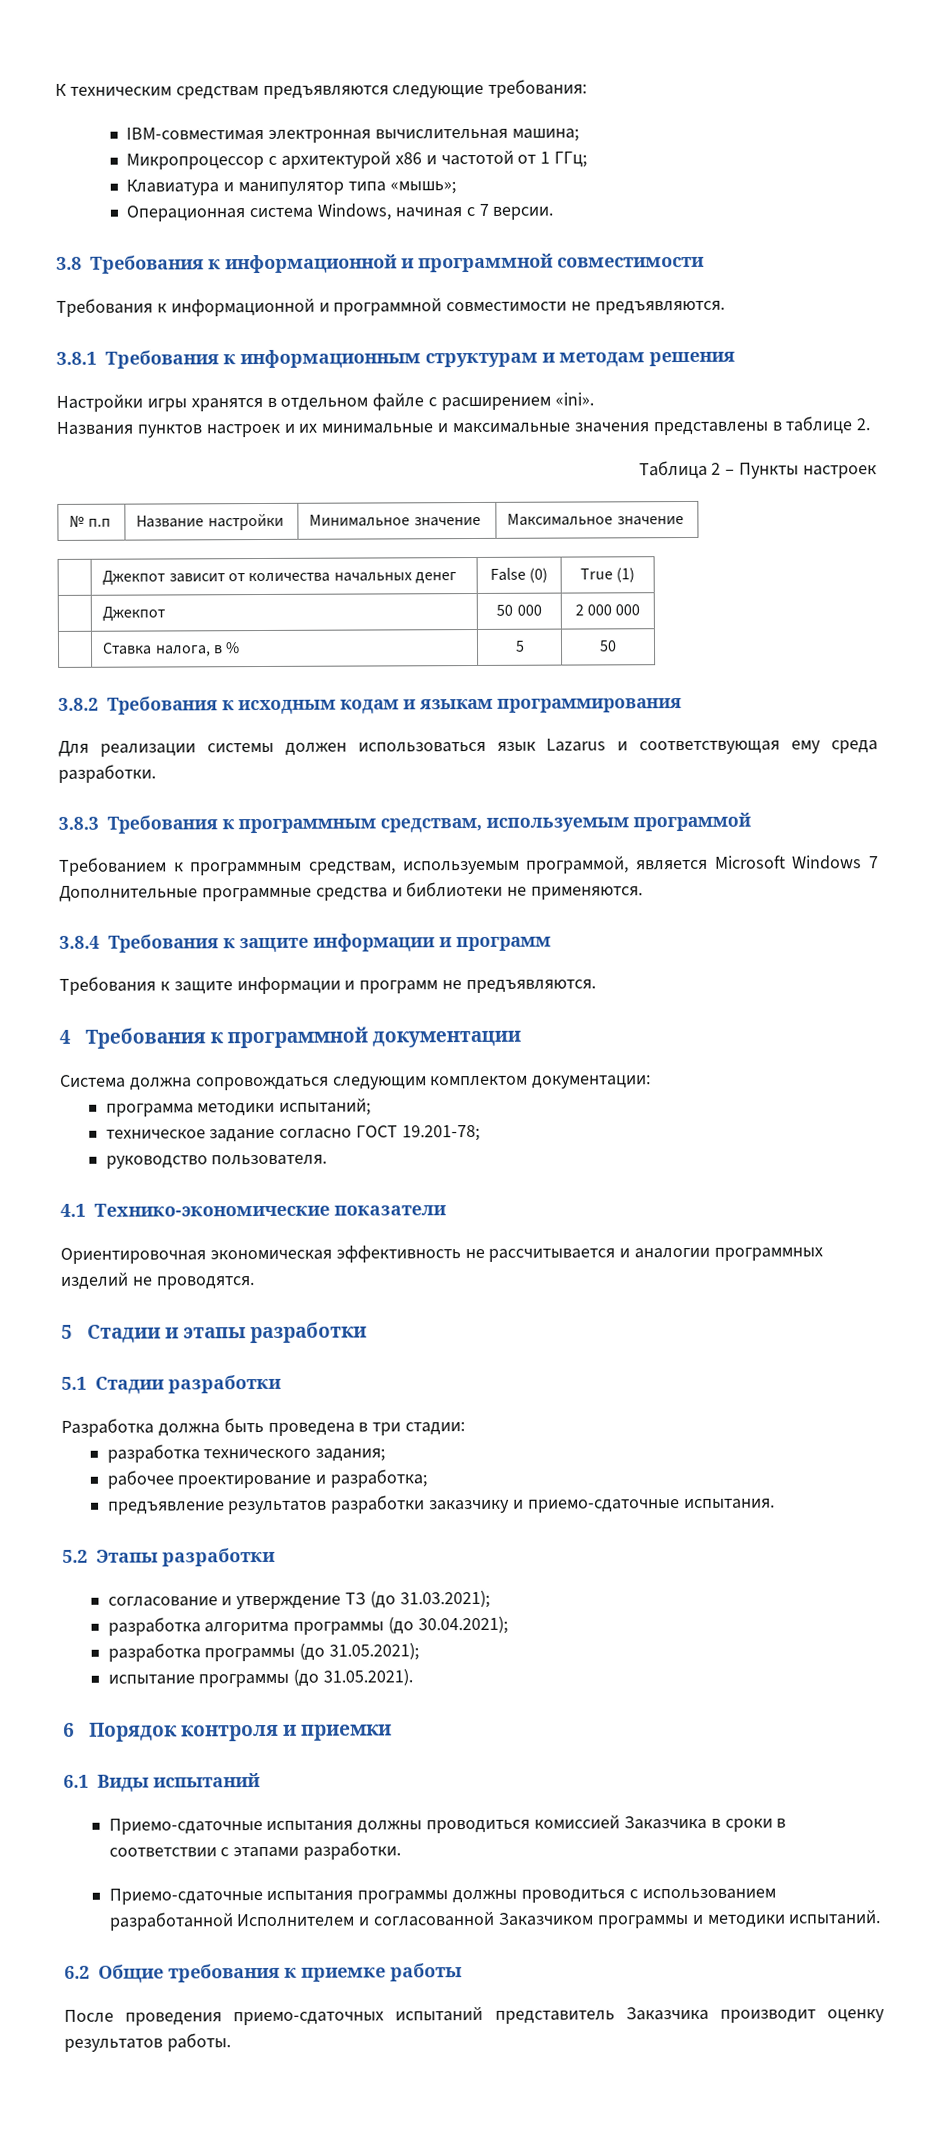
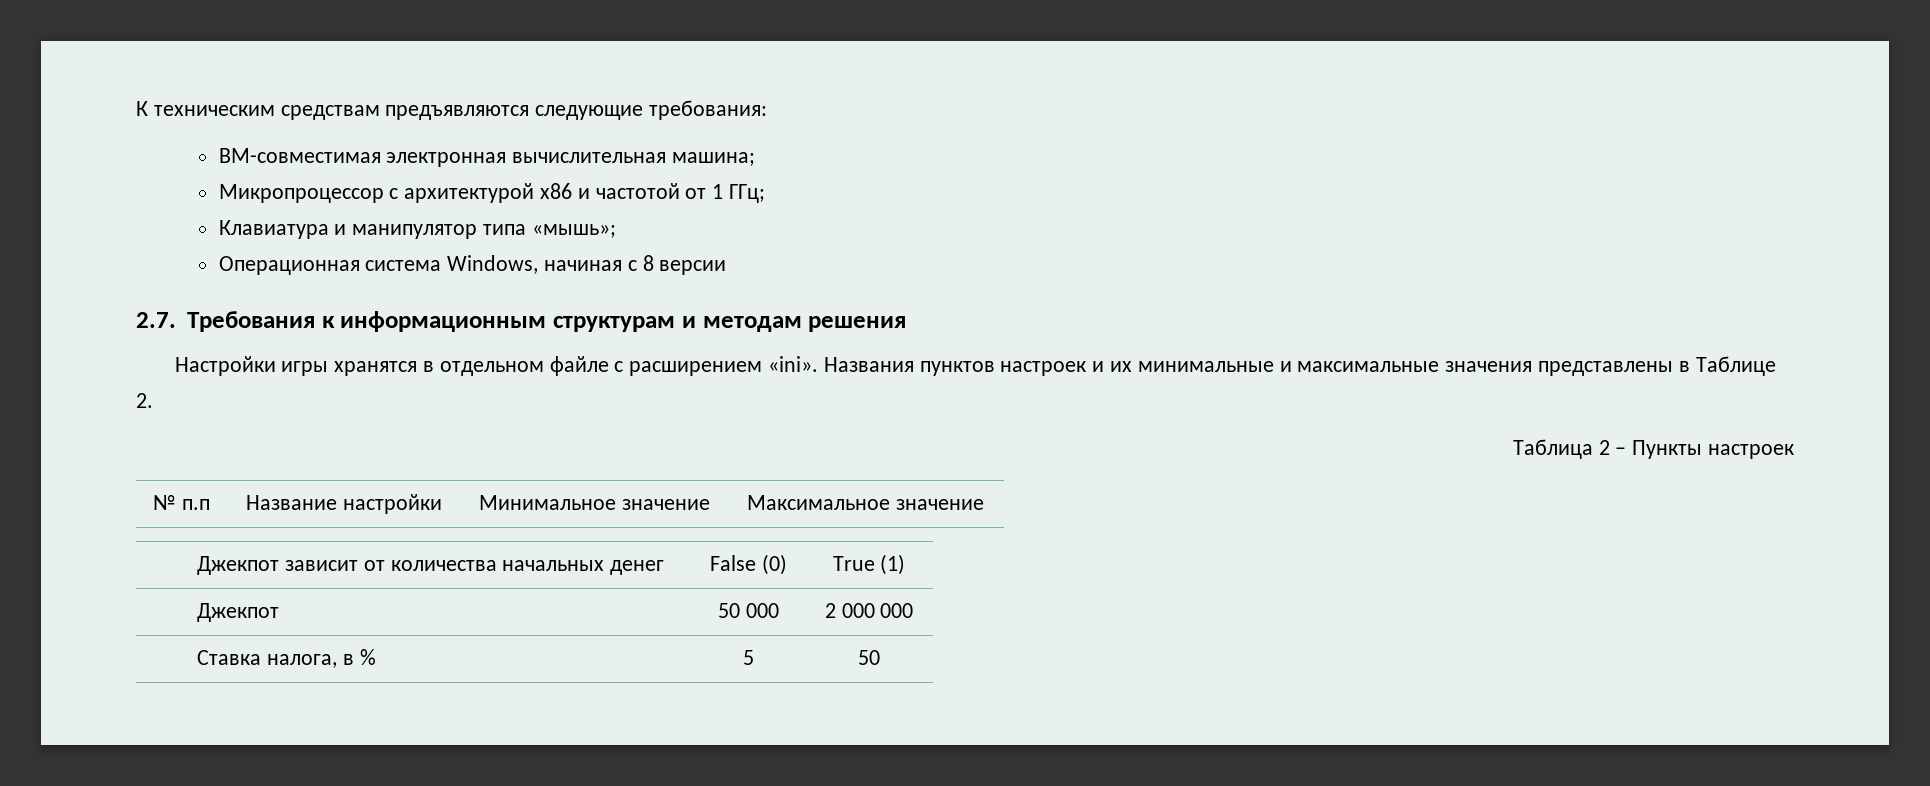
[126,126,265,141] IBM-совместимая -> [218,148,381,163] BM-совместимая
[478,203,554,220] [56,253,705,274] [56,298,726,317] [56,351,97,365] 7 версии. // 3.8 Требования к информационной и программной совместимости // Требования к информационной и программной совместимости не предъявляются. // 3.8.1 -> [642,255,727,275] [136,312,176,328] 8 версии // 2.7.
(594, 399) // -> (818, 364) none
[785,416,854,435] таблице -> [1695,356,1776,376] Таблице
[58,696,682,715] [58,738,878,757] [58,764,156,783] [58,812,751,834] [58,855,879,876] [59,881,644,902] [59,933,551,953] [59,976,597,995] [59,1026,522,1049] [60,1074,652,1091] [105,1098,372,1117] [105,1124,480,1143] [105,1154,328,1169] [60,1202,447,1217] [60,1245,824,1264] [60,1272,255,1290] [61,1321,368,1344] [61,1374,282,1394] [61,1418,466,1437] [106,1444,386,1463] [106,1469,428,1489] [107,1495,775,1515] [62,1547,276,1567] [107,1589,490,1610] [107,1615,508,1636] [107,1642,420,1662] [107,1668,414,1688] [63,1722,393,1742] [63,1773,261,1792] [108,1815,787,1835] [108,1841,402,1860] [108,1888,776,1905] [108,1910,882,1931] [64,1963,462,1983] [64,2006,885,2026] [64,2033,231,2052] // 3.8.2 Требования к исходным кодам и языкам программирования // Для реализации системы должен использоваться язык Lazarus и соответствующая ему среда разработки. // 3.8.3 Требования к программным средствам, используемым программой // Требованием к программным средствам, используемым программой, является Microsoft Windows 7 Дополнительные программные средства и библиотеки не применяются. // 3.8.4 Требования к защите информации и программ // Требования к защите информации и программ не предъявляются. // 4 Требования к программной документации // Система должна сопровождаться следующим комплектом документации: // программа методики испытаний; // техническое задание согласно ГОСТ 19.201-78; // руководство пользователя. // 4.1 Технико-экономические показатели // Ориентировочная экономическая эффективность не рассчитывается и аналогии программных изделий не проводятся. // 5 Стадии и этапы разработки // 5.1 Стадии разработки // Разработка должна быть проведена в три стадии: // разработка технического задания; // рабочее проектирование и разработка; // предъявление результатов разработки заказчику и приемо-сдаточные испытания. // 5.2 Этапы разработки // согласование и утверждение ТЗ (до 31.03.2021); // разработка алгоритма программы (до 30.04.2021); // разработка программы (до 31.05.2021); // испытание программы (до 31.05.2021). // 6 Порядок контроля и приемки // 6.1 Виды испытаний // Приемо-сдаточные испытания должны проводиться комиссией Заказчика в сроки в соответствии с этапами разработки. // Приемо-сдаточные испытания программы должны проводиться с использованием разработанной Исполнителем и согласованной Заказчиком программы и методики испытаний. // 6.2 Общие требования к приемке работы // После проведения приемо-сдаточных испытаний представитель Заказчика производит оценку результатов работы. -> (880, 657) none

